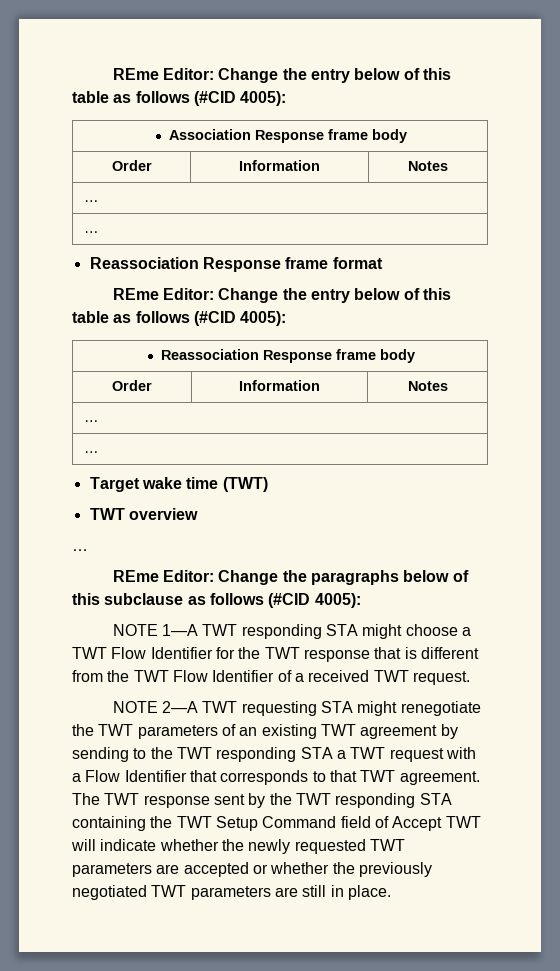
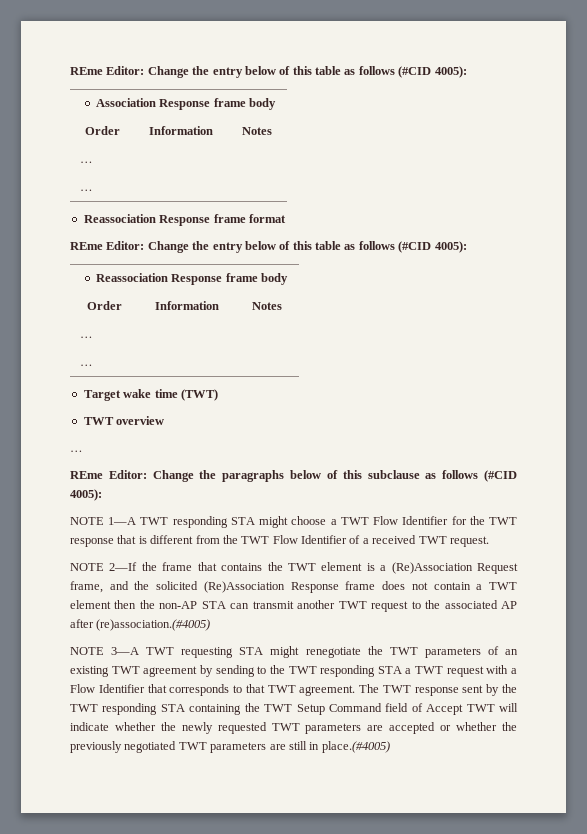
[161,701,198,713] 2—A -> [109,562,518,574] [70,581,518,593] [70,600,517,612] [70,619,211,631] [70,647,140,655] 2—If the frame that contains the TWT element is a (Re)Association Request frame, and the solicited (Re)Association Response frame does not contain a TWT element then the non-AP STA can transmit another TWT request to the associated AP after (re)association.(#4005) // NOTE 3—A
[347,885,391,900] place. -> [321,741,390,753] place.(#4005)

